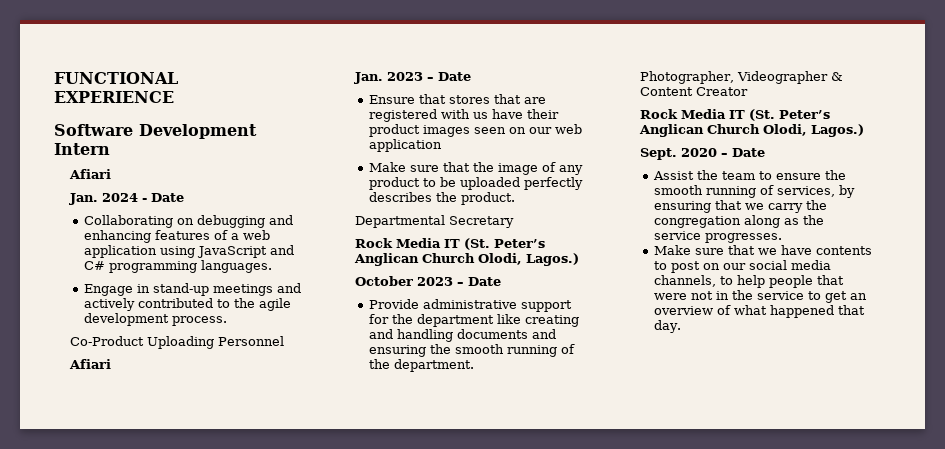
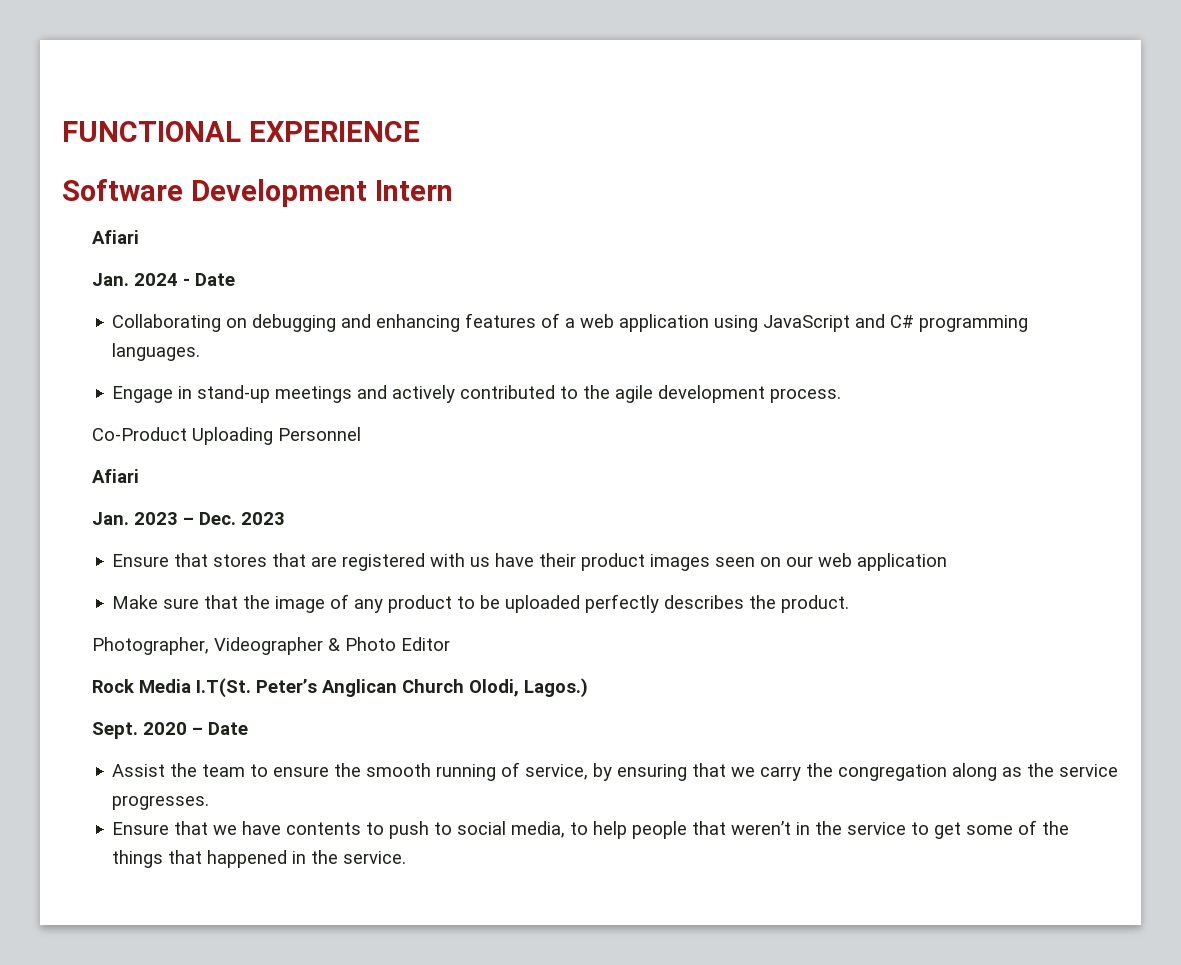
[438,72,472,81] Date -> [199,512,286,525] Dec. 2023
[355,215,515,228] [355,238,546,250] [354,253,580,266] [355,276,502,286] [369,299,573,312] [369,314,580,327] [369,329,557,342] [369,344,576,357] [369,359,475,372] [640,71,844,84] [640,87,749,96] [640,109,776,121] Departmental Secretary // Rock Media IT (St. Peter’s Anglican Church Olodi, Lagos.) // October 2023 – Date // Provide administrative support for the department like creating and handling documents and ensuring the smooth running of the department. // Photographer, Videographer & Content Creator // Rock Media IT (St. -> [92,637,451,655] [92,678,252,698] Photographer, Videographer & Photo Editor // Rock Media I.T(St.
[777,186,836,197] services, -> [525,764,589,780] service,
[654,245,725,255] Make sure -> [112,822,170,835] Ensure
[671,260,832,273] [654,275,717,287] post on our social media channels, -> [389,821,566,839] push to social media,
[654,291,714,300] were not -> [731,821,792,835] weren’t
[850,293,868,300] [654,305,866,318] [654,320,682,333] an overview of what happened that day. -> [966,820,1070,835] [112,850,407,868] some of the things that happened in the service.

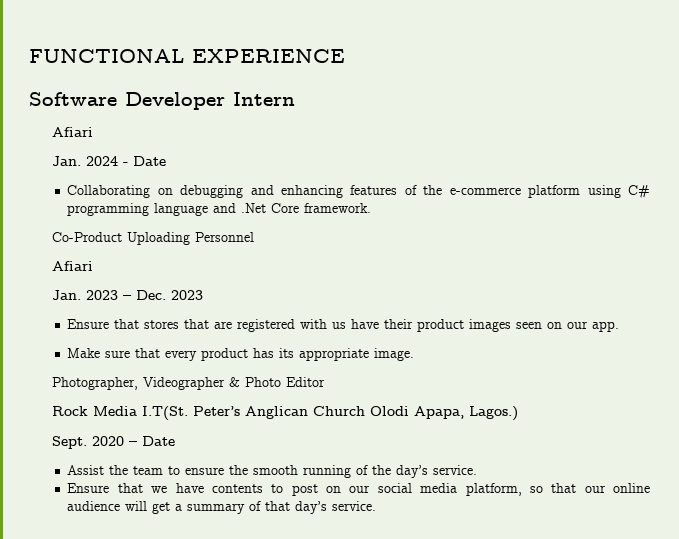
[190,179,367,207] Development -> [125,92,225,110] Developer
[565,314,1029,332] [112,343,201,361] [112,385,842,403] a web application using JavaScript and C# programming languages. // Engage in stand-up meetings and actively contributed to the agile development process. -> [423,185,650,198] [67,203,372,216] the e-commerce platform using C# programming language and .Net Core framework.
[818,553,948,571] web application -> [592,321,620,332] app.
[243,594,850,613] the image of any product to be uploaded perfectly describes the product. -> [165,348,415,361] every product has its appropriate image.
[469,679,520,697] Olodi, -> [369,406,464,419] Olodi Apapa,
[525,763,1119,781] [112,795,210,810] service, by ensuring that we carry the congregation along as the service progresses. -> [372,465,478,478] the day’s service.
[389,820,1070,839] [112,850,339,868] push to social media, to help people that weren’t in the service to get some of the things that happened in the -> [291,483,650,496] [67,501,328,514] post on our social media platform, so that our online audience will get a summary of that day’s

